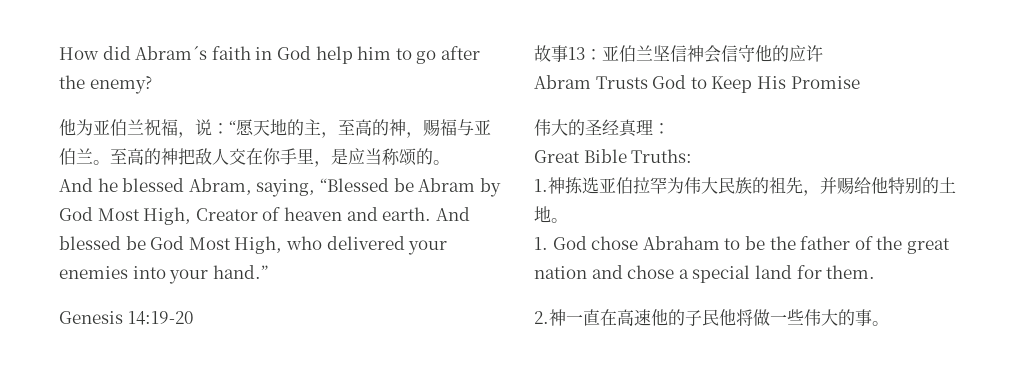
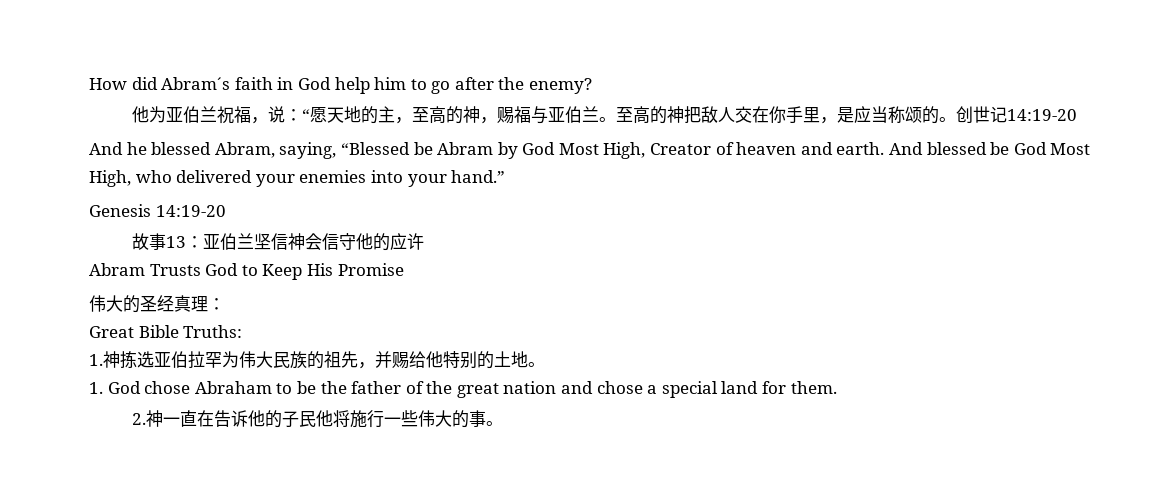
(450, 162) none -> [955,106,1077,124] 创世记14:19-20
[617,309,651,326] 高速 -> [213,410,248,427] 告诉
[753,309,770,326] 做 -> [349,410,384,428] 施行

